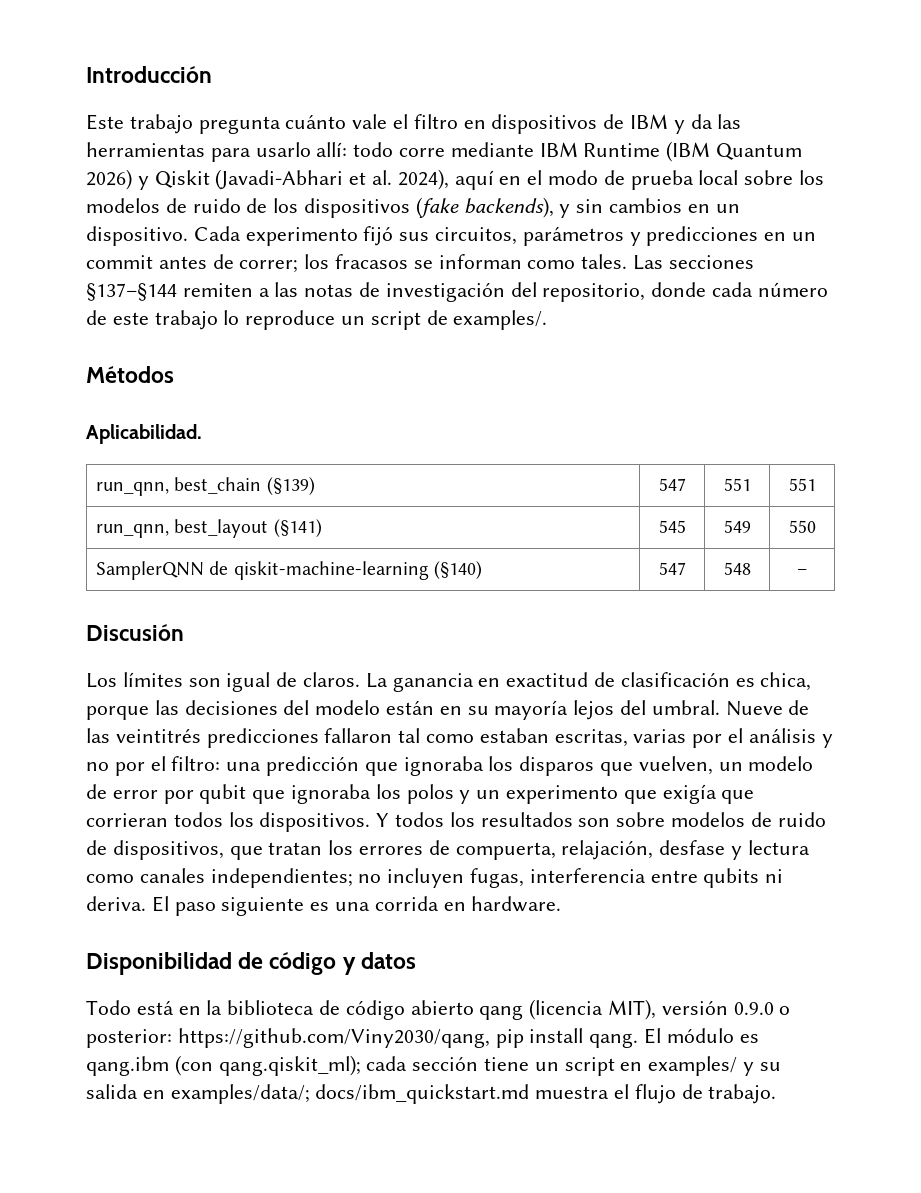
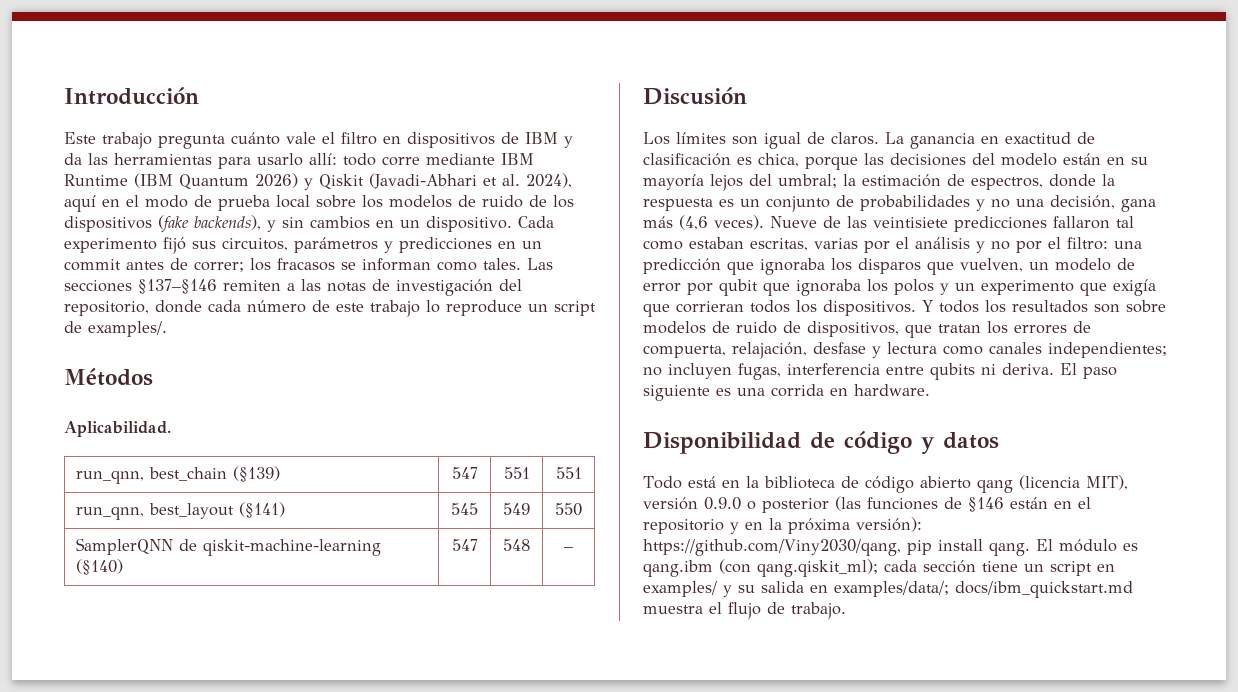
[86,283,177,301] §137–§144 -> [138,279,217,294] §137–§146
[651,700,720,715] umbral. -> [778,174,1115,190] [643,195,1156,212] [643,215,764,230] umbral; la estimación de espectros, donde la respuesta es un conjunto de probabilidades y no una decisión, gana más (4,6 veces).
[115,728,201,743] veintitrés -> [873,217,948,228] veintisiete
[86,1029,172,1048] posterior: -> [762,496,1091,513] [643,517,922,534] posterior (las funciones de §146 están en el repositorio y en la próxima versión):

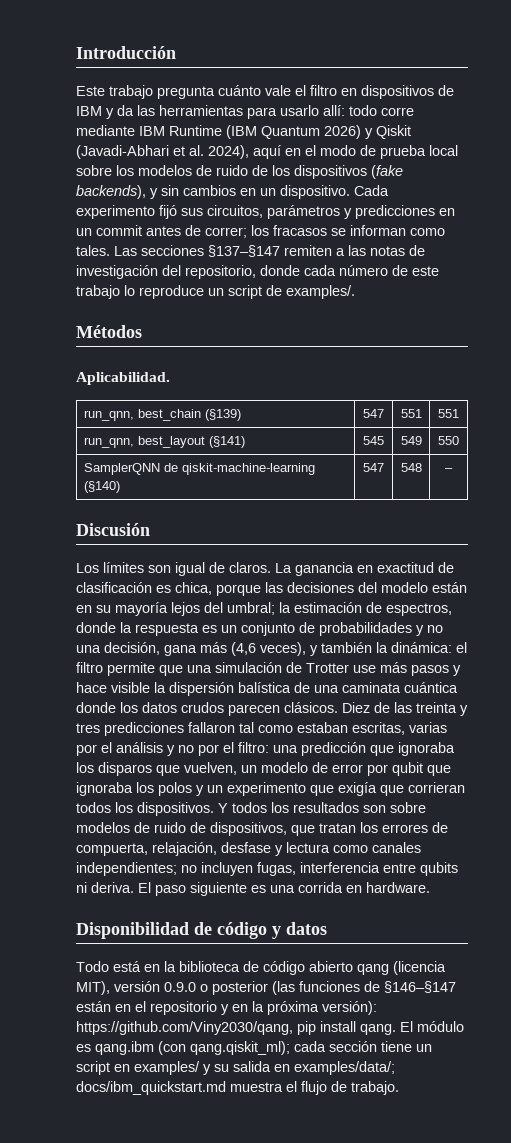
[138,279,217,294] §137–§146 -> [208,245,280,257] §137–§147
[714,215,948,230] veces). Nueve de las veintisiete -> [260,642,467,656] [76,662,461,676] [76,682,458,696] [76,702,468,716] [76,723,100,733] veces), y también la dinámica: el filtro permite que una simulación de Trotter use más pasos y hace visible la dispersión balística de una caminata cuántica donde los datos crudos parecen clásicos. Diez de las treinta y tres
[968,497,1004,512] §146 -> [384,981,456,993] §146–§147

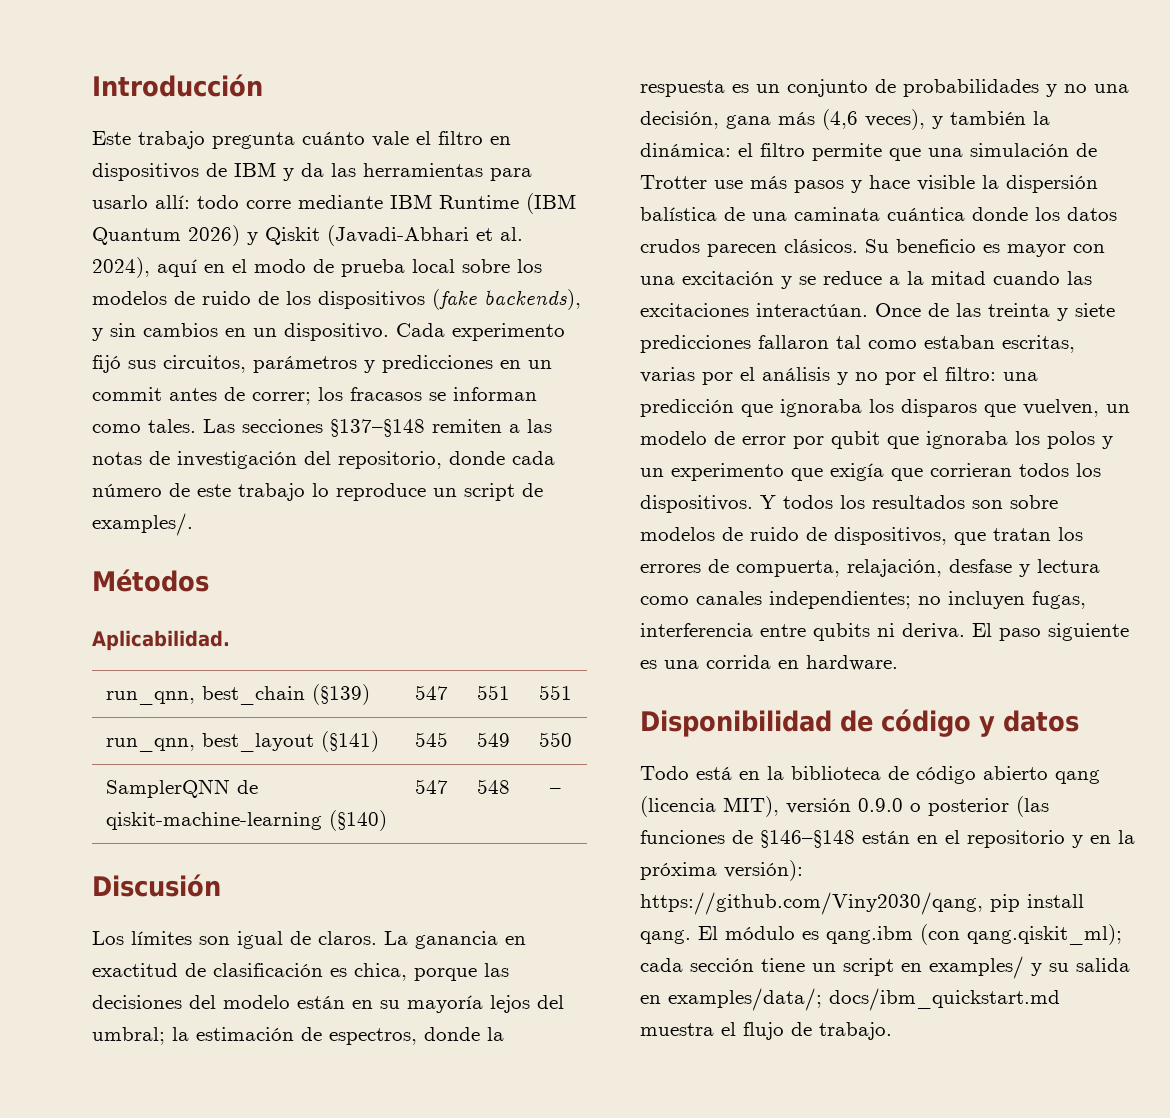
[208,245,280,257] §137–§147 -> [330,419,425,437] §137–§148
[342,702,370,713] Diez -> [865,239,1105,257] [640,271,1092,289] [640,303,921,317] Su beneficio es mayor con una excitación y se reduce a la mitad cuando las excitaciones interactúan. Once
[76,723,100,733] tres -> [1075,303,1115,317] siete
[384,981,456,993] §146–§147 -> [760,830,855,848] §146–§148

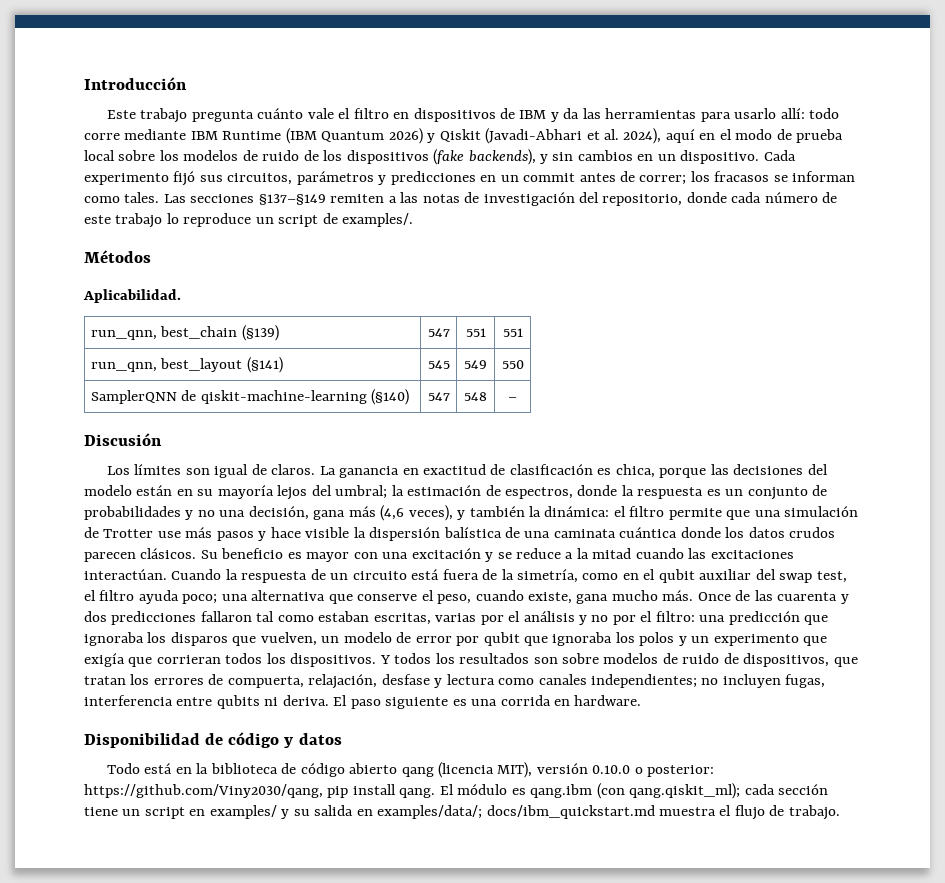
[330,419,425,437] §137–§148 -> [258,194,326,205] §137–§149
[875,303,1115,321] Once de las treinta y siete -> [171,569,847,583] [84,590,849,604] [84,611,107,622] Cuando la respuesta de un circuito está fuera de la simetría, como en el qubit auxiliar del swap test, el filtro ayuda poco; una alternativa que conserve el peso, cuando existe, gana mucho más. Once de las cuarenta y dos
[858,796,1049,817] [640,830,1135,848] [640,860,803,881] 0.9.0 o posterior (las funciones de §146–§148 están en el repositorio y en la próxima versión): -> [592,765,715,777] 0.10.0 o posterior:

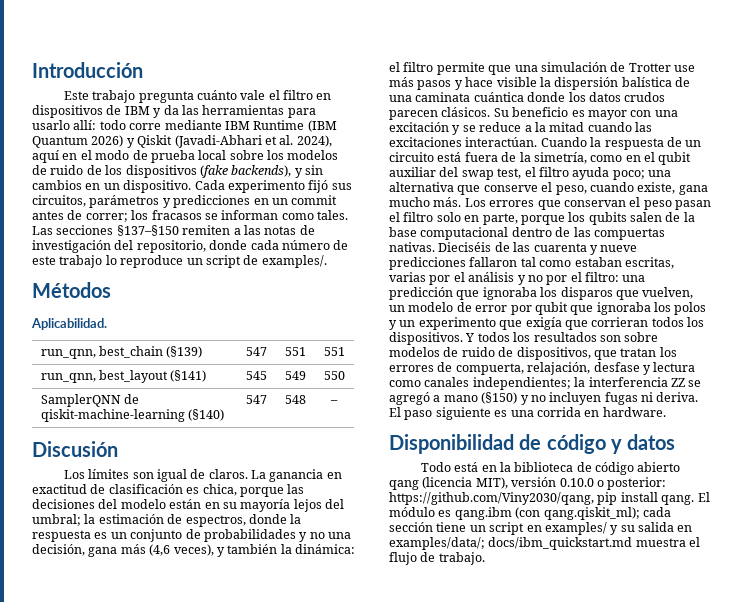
[258,194,326,205] §137–§149 -> [116,225,179,236] §137–§150
[697,592,731,601] Once -> [464,197,711,210] [389,212,695,225] [389,227,665,240] [389,242,492,252] Los errores que conservan el peso pasan el filtro solo en parte, porque los qubits salen de la base computacional dentro de las compuertas nativas. Dieciséis
[84,611,107,622] dos -> [600,245,638,252] nueve
[701,674,826,688] [84,695,260,709] no incluyen fugas, interferencia entre qubits -> [574,377,702,387] [389,392,638,405] la interferencia ZZ se agregó a mano (§150) y no incluyen fugas

